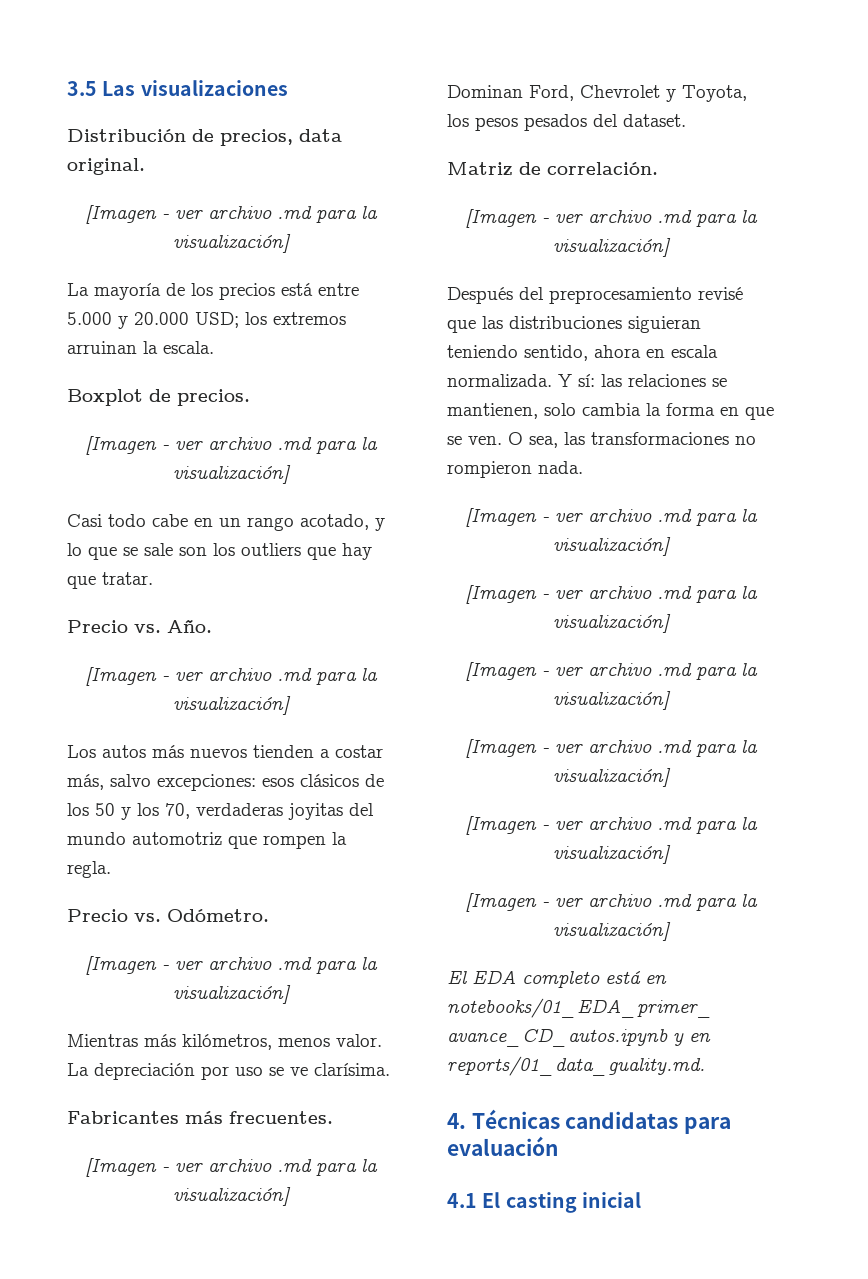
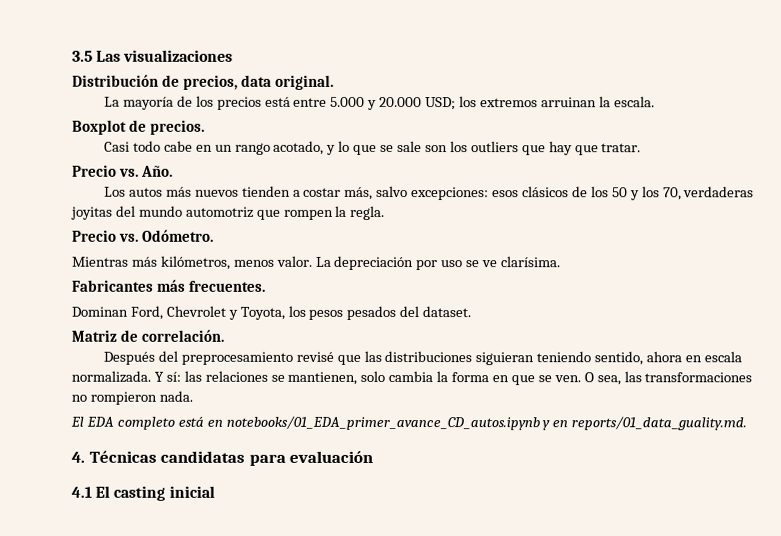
[85,205,378,224] [172,234,291,253] // [Imagen - ver archivo .md para la visualización] -> (334, 82) none
[85,436,378,455] [172,465,291,484] // [Imagen - ver archivo .md para la visualización] -> (205, 127) none
[85,667,378,686] [172,696,291,715] // [Imagen - ver archivo .md para la visualización] -> (173, 171) none
[85,956,378,975] [172,985,291,1004] // [Imagen - ver archivo .md para la visualización] -> (214, 235) none
[85,1158,378,1177] [172,1187,291,1206] // [Imagen - ver archivo .md para la visualización] -> (265, 286) none
[465,209,758,228] [552,238,671,257] // [Imagen - ver archivo .md para la visualización] -> (224, 335) none
[465,508,758,527] [552,537,671,556] [465,585,758,604] [552,614,671,633] [465,662,758,681] [552,691,671,710] [465,739,758,758] [552,768,671,787] [465,816,758,835] [552,845,671,864] [465,893,758,912] [552,922,671,941] // [Imagen - ver archivo .md para la visualización] // [Imagen - ver archivo .md para la visualización] // [Imagen - ver archivo .md para la visualización] // [Imagen - ver archivo .md para la visualización] // [Imagen - ver archivo .md para la visualización] // [Imagen - ver archivo .md para la visualización] -> (193, 396) none

